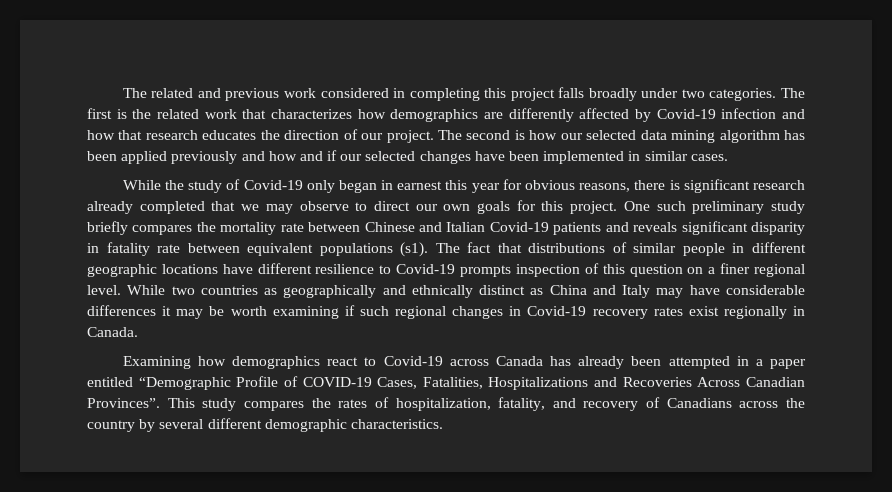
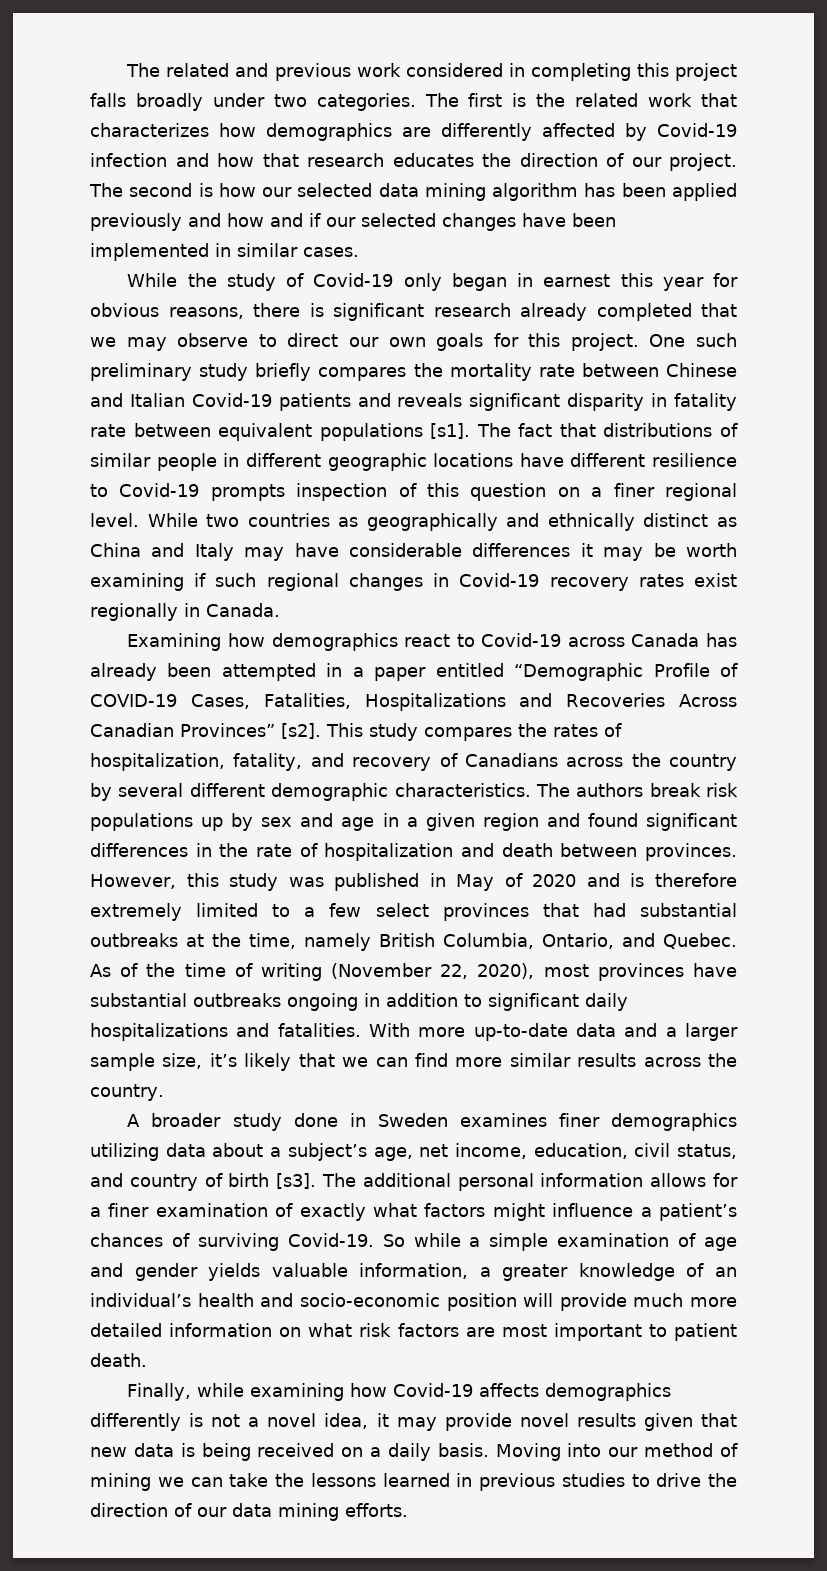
[400,242,429,257] (s1). -> [430,423,471,439] [s1].
[87,398,160,408] Provinces”. -> [180,723,321,739] Provinces” [s2].
(443, 424) none -> [535,783,738,797] [90,813,737,831] [90,843,737,861] [90,873,737,891] [90,903,737,921] [90,933,737,951] [90,963,737,981] [90,993,628,1011] [90,1023,739,1041] [90,1053,737,1071] [90,1084,164,1101] [127,1113,738,1131] [90,1143,737,1161] [90,1173,738,1191] [90,1203,737,1221] [90,1233,737,1251] [90,1263,737,1281] [90,1293,737,1311] [90,1323,738,1341] [90,1353,147,1367] [127,1383,672,1401] [90,1413,737,1431] [90,1443,738,1461] [90,1473,737,1491] [90,1503,408,1521] The authors break risk populations up by sex and age in a given region and found significant differences in the rate of hospitalization and death between provinces. However, this study was published in May of 2020 and is therefore extremely limited to a few select provinces that had substantial outbreaks at the time, namely British Columbia, Ontario, and Quebec. As of the time of writing (November 22, 2020), most provinces have substantial outbreaks ongoing in addition to significant daily hospitalizations and fatalities. With more up-to-date data and a larger sample size, it’s likely that we can find more similar results across the country. // A broader study done in Sweden examines finer demographics utilizing data about a subject’s age, net income, education, civil status, and country of birth [s3]. The additional personal information allows for a finer examination of exactly what factors might influence a patient’s chances of surviving Covid-19. So while a simple examination of age and gender yields valuable information, a greater knowledge of an individual’s health and socio-economic position will provide much more detailed information on what risk factors are most important to patient death. // Finally, while examining how Covid-19 affects demographics differently is not a novel idea, it may provide novel results given that new data is being received on a daily basis. Moving into our method of mining we can take the lessons learned in previous studies to drive the direction of our data mining efforts.

